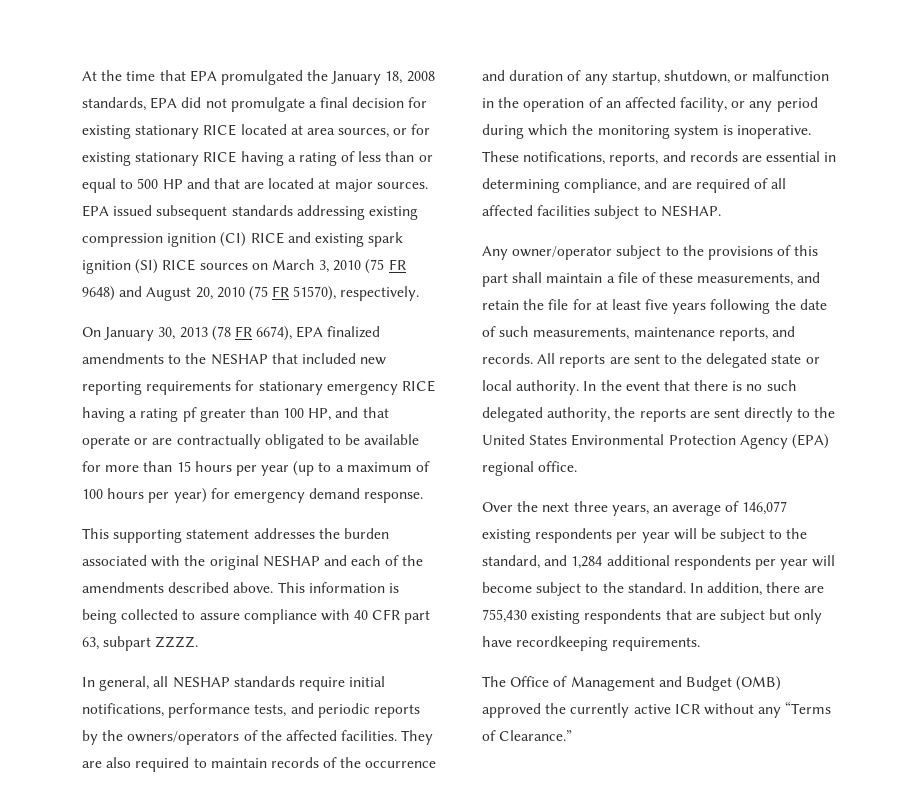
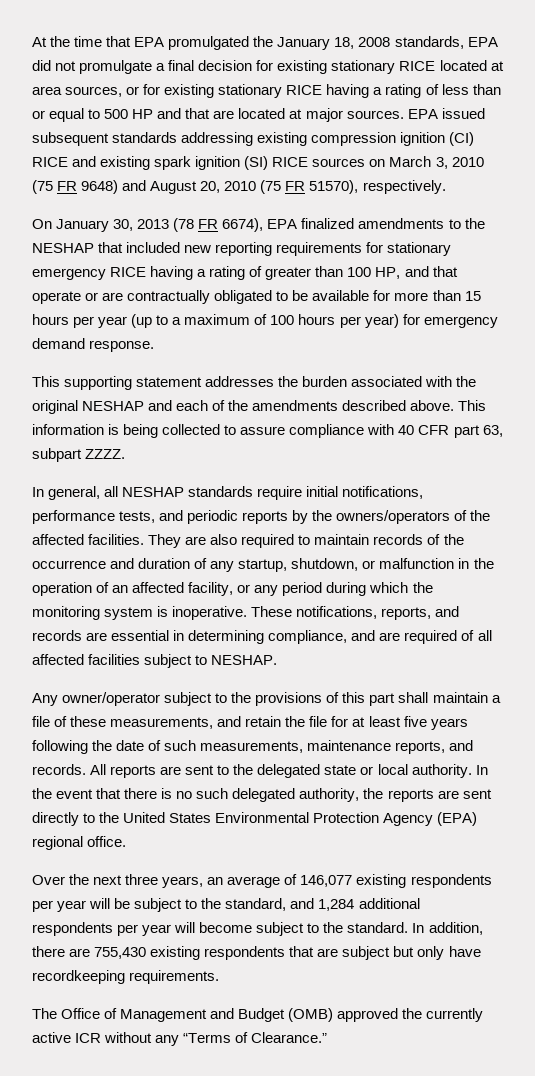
[182,407,197,422] pf -> [249,266,263,277] of

